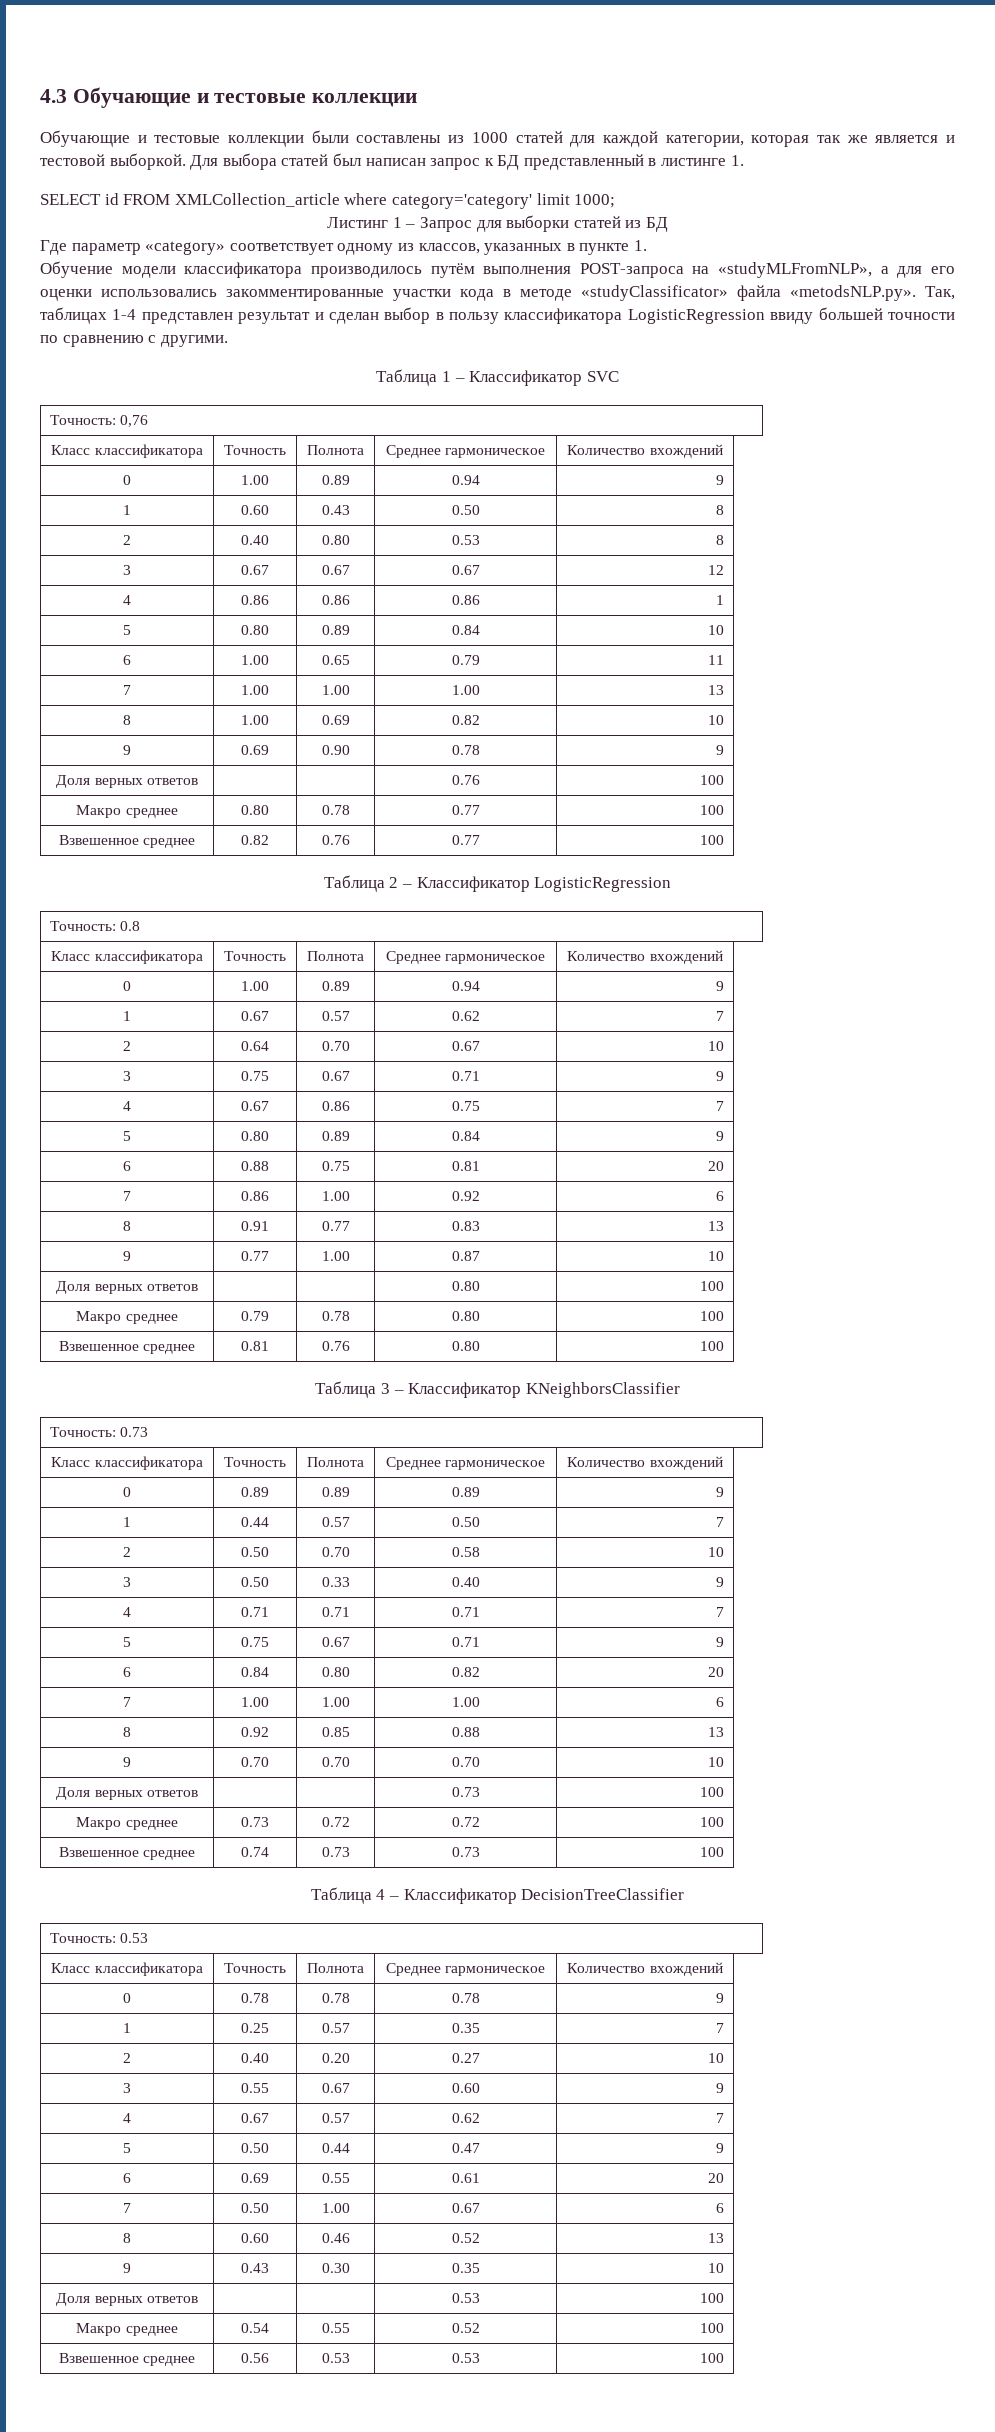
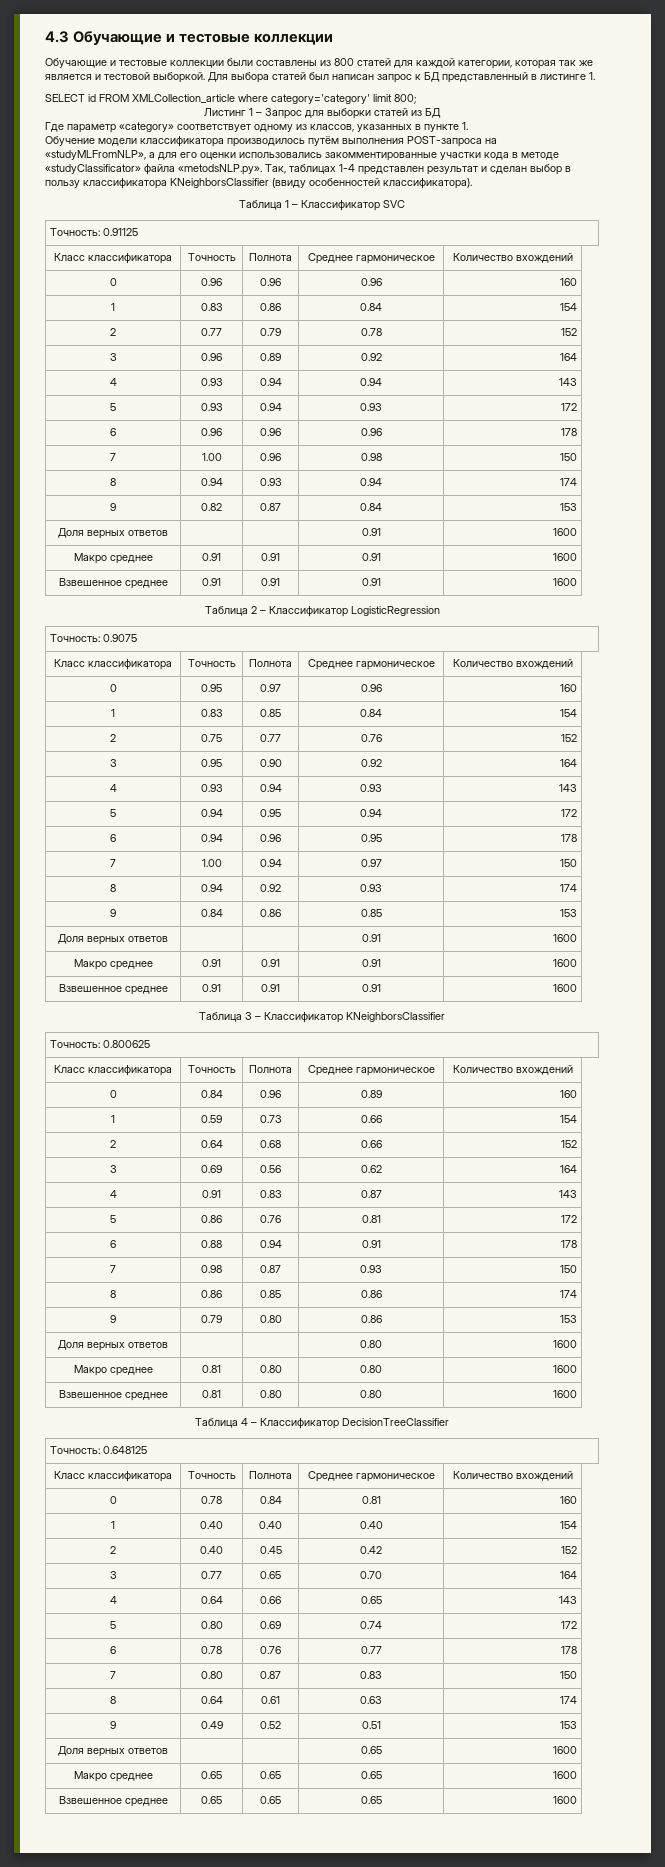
[471,132,508,143] 1000 -> [334,58,354,66] 800
[574,194,616,208] 1000; -> [394,94,416,104] 800;
[627,307,955,324] [40,335,228,347] LogisticRegression ввиду большей точности по сравнению с другими. -> [170,178,472,189] KNeighborsClassifier (ввиду особенностей классификатора).
[120,415,149,427] [51,444,203,458] [224,445,286,455] [307,445,364,455] [385,445,546,458] [567,444,723,458] [123,475,131,485] [241,475,269,485] [321,475,350,485] [451,475,480,485] [715,475,724,485] [123,505,131,515] [241,505,269,515] [321,505,350,515] [451,505,480,515] [715,505,724,515] [123,535,131,545] [241,535,269,545] [321,535,350,545] [451,535,480,545] [715,535,724,545] [123,565,131,575] [241,565,269,575] [321,565,350,575] [451,565,480,575] [707,565,724,575] [123,595,131,605] [241,595,269,605] [321,595,350,605] [451,595,480,605] [715,595,724,605] [123,625,131,635] [241,625,269,635] [321,625,350,635] [451,625,480,635] [707,625,724,635] [123,655,131,665] [241,655,269,665] [321,655,350,665] [451,655,480,665] [707,655,724,665] [123,685,131,695] [241,685,269,695] [321,685,350,695] [451,685,480,695] [707,685,724,695] [123,715,131,725] [241,715,269,725] [321,715,350,725] [451,715,480,725] [707,715,724,725] [123,745,131,755] [241,745,269,755] [321,745,350,755] [451,745,480,755] [715,745,724,755] [56,775,198,788] [451,775,480,785] [699,775,724,785] [76,805,178,818] [241,805,269,815] [321,805,350,815] [451,805,480,815] [699,805,724,815] [58,835,196,848] [241,835,269,845] [321,835,350,845] [451,835,480,845] [699,835,724,845] 0,76 // Класс классификатора | Точность | Полнота | Среднее гармоническое | Количество вхождений // 0 | 1.00 | 0.89 | 0.94 | 9 // 1 | 0.60 | 0.43 | 0.50 | 8 // 2 | 0.40 | 0.80 | 0.53 | 8 // 3 | 0.67 | 0.67 | 0.67 | 12 // 4 | 0.86 | 0.86 | 0.86 | 1 // 5 | 0.80 | 0.89 | 0.84 | 10 // 6 | 1.00 | 0.65 | 0.79 | 11 // 7 | 1.00 | 1.00 | 1.00 | 13 // 8 | 1.00 | 0.69 | 0.82 | 10 // 9 | 0.69 | 0.90 | 0.78 | 9 // Доля верных ответов | | | 0.76 | 100 // Макро среднее | 0.80 | 0.78 | 0.77 | 100 // Взвешенное среднее | 0.82 | 0.76 | 0.77 | 100 -> [102,228,138,236] [54,253,172,264] [187,253,236,261] [249,253,292,261] [307,253,435,264] [452,253,573,263] [109,278,117,286] [201,278,222,286] [260,278,281,286] [360,278,382,286] [560,278,578,286] [111,303,115,311] [200,303,223,311] [260,303,281,311] [360,303,382,311] [560,303,578,311] [110,328,116,336] [201,328,222,336] [260,328,281,336] [360,328,382,336] [561,328,578,336] [109,353,117,361] [201,353,222,361] [260,353,281,361] [360,353,382,361] [560,353,578,361] [109,378,117,386] [200,378,223,386] [259,378,282,386] [360,378,382,386] [559,378,578,386] [110,403,116,411] [200,403,223,411] [259,403,282,411] [360,403,382,411] [561,403,578,411] [110,428,116,436] [201,428,222,436] [260,428,281,436] [360,428,382,436] [561,428,578,436] [110,453,116,461] [201,453,222,461] [260,453,281,461] [360,453,382,461] [560,453,578,461] [110,478,116,486] [200,478,223,486] [259,478,282,486] [360,478,382,486] [560,478,578,486] [110,503,116,511] [201,503,222,511] [260,503,281,511] [360,503,382,511] [560,503,578,511] [58,528,168,539] [361,528,381,536] [553,528,578,536] [73,553,153,564] [202,553,221,561] [261,553,280,561] [361,553,381,561] [553,553,578,561] [58,578,168,589] [202,578,221,586] [261,578,280,586] [361,578,381,586] [553,578,578,586] 0.91125 // Класс классификатора | Точность | Полнота | Среднее гармоническое | Количество вхождений // 0 | 0.96 | 0.96 | 0.96 | 160 // 1 | 0.83 | 0.86 | 0.84 | 154 // 2 | 0.77 | 0.79 | 0.78 | 152 // 3 | 0.96 | 0.89 | 0.92 | 164 // 4 | 0.93 | 0.94 | 0.94 | 143 // 5 | 0.93 | 0.94 | 0.93 | 172 // 6 | 0.96 | 0.96 | 0.96 | 178 // 7 | 1.00 | 0.96 | 0.98 | 150 // 8 | 0.94 | 0.93 | 0.94 | 174 // 9 | 0.82 | 0.87 | 0.84 | 153 // Доля верных ответов | | | 0.91 | 1600 // Макро среднее | 0.91 | 0.91 | 0.91 | 1600 // Взвешенное среднее | 0.91 | 0.91 | 0.91 | 1600
[120,921,141,931] [51,950,203,964] [224,951,286,961] [307,951,364,961] [385,951,546,964] [567,950,723,964] [123,981,131,991] [241,981,269,991] [321,981,350,991] [451,981,480,991] [715,981,724,991] [123,1011,131,1021] [241,1011,269,1021] [321,1011,350,1021] [451,1011,480,1021] [715,1011,724,1021] [123,1041,131,1051] [241,1041,269,1051] [321,1041,350,1051] [451,1041,480,1051] [707,1041,724,1051] [123,1071,131,1081] [241,1071,269,1081] [321,1071,350,1081] [451,1071,480,1081] [715,1071,724,1081] [123,1101,131,1111] [241,1101,269,1111] [321,1101,350,1111] [451,1101,480,1111] [715,1101,724,1111] [123,1131,131,1141] [241,1131,269,1141] [321,1131,350,1141] [451,1131,480,1141] [715,1131,724,1141] [123,1161,131,1171] [241,1161,269,1171] [321,1161,350,1171] [451,1161,480,1171] [707,1161,724,1171] [123,1191,131,1201] [241,1191,269,1201] [321,1191,350,1201] [451,1191,480,1201] [715,1191,724,1201] [123,1221,131,1231] [241,1221,269,1231] [321,1221,350,1231] [451,1221,480,1231] [707,1221,724,1231] [123,1251,131,1261] [241,1251,269,1261] [321,1251,350,1261] [451,1251,480,1261] [707,1251,724,1261] [56,1281,198,1294] [451,1281,480,1291] [699,1281,724,1291] [76,1311,178,1324] [241,1311,269,1321] [321,1311,350,1321] [451,1311,480,1321] [699,1311,724,1321] [58,1341,196,1354] [241,1341,269,1351] [321,1341,350,1351] [451,1341,480,1351] [699,1341,724,1351] 0.8 // Класс классификатора | Точность | Полнота | Среднее гармоническое | Количество вхождений // 0 | 1.00 | 0.89 | 0.94 | 9 // 1 | 0.67 | 0.57 | 0.62 | 7 // 2 | 0.64 | 0.70 | 0.67 | 10 // 3 | 0.75 | 0.67 | 0.71 | 9 // 4 | 0.67 | 0.86 | 0.75 | 7 // 5 | 0.80 | 0.89 | 0.84 | 9 // 6 | 0.88 | 0.75 | 0.81 | 20 // 7 | 0.86 | 1.00 | 0.92 | 6 // 8 | 0.91 | 0.77 | 0.83 | 13 // 9 | 0.77 | 1.00 | 0.87 | 10 // Доля верных ответов | | | 0.80 | 100 // Макро среднее | 0.79 | 0.78 | 0.80 | 100 // Взвешенное среднее | 0.81 | 0.76 | 0.80 | 100 -> [102,634,137,642] [54,659,172,670] [187,659,236,667] [249,659,292,667] [307,659,435,670] [452,659,573,669] [109,684,117,692] [201,684,222,692] [260,684,281,692] [360,684,382,692] [560,684,578,692] [111,709,115,717] [200,709,223,717] [260,709,281,717] [360,709,382,717] [560,709,578,717] [110,734,116,742] [201,734,222,742] [260,734,281,742] [360,734,382,742] [561,734,578,742] [109,759,117,767] [201,759,222,767] [259,759,282,767] [360,759,382,767] [560,759,578,767] [109,784,117,792] [200,784,223,792] [259,784,282,792] [360,784,382,792] [559,784,578,792] [110,809,116,817] [200,809,223,817] [260,809,281,817] [360,809,382,817] [561,809,578,817] [110,834,116,842] [200,834,223,842] [260,834,281,842] [360,834,382,842] [561,834,578,842] [110,859,116,867] [201,859,222,867] [259,859,282,867] [360,859,382,867] [560,859,578,867] [110,884,116,892] [200,884,223,892] [260,884,281,892] [360,884,382,892] [560,884,578,892] [110,909,116,917] [200,909,223,917] [260,909,281,917] [360,909,382,917] [560,909,578,917] [58,934,168,945] [361,934,381,942] [553,934,578,942] [73,959,153,970] [202,959,221,967] [261,959,280,967] [361,959,381,967] [553,959,578,967] [58,984,168,995] [202,984,221,992] [261,984,280,992] [361,984,381,992] [553,984,578,992] 0.9075 // Класс классификатора | Точность | Полнота | Среднее гармоническое | Количество вхождений // 0 | 0.95 | 0.97 | 0.96 | 160 // 1 | 0.83 | 0.85 | 0.84 | 154 // 2 | 0.75 | 0.77 | 0.76 | 152 // 3 | 0.95 | 0.90 | 0.92 | 164 // 4 | 0.93 | 0.94 | 0.93 | 143 // 5 | 0.94 | 0.95 | 0.94 | 172 // 6 | 0.94 | 0.96 | 0.95 | 178 // 7 | 1.00 | 0.94 | 0.97 | 150 // 8 | 0.94 | 0.92 | 0.93 | 174 // 9 | 0.84 | 0.86 | 0.85 | 153 // Доля верных ответов | | | 0.91 | 1600 // Макро среднее | 0.91 | 0.91 | 0.91 | 1600 // Взвешенное среднее | 0.91 | 0.91 | 0.91 | 1600
[120,1427,149,1437] [51,1456,203,1470] [224,1457,286,1467] [307,1457,364,1467] [385,1457,546,1470] [567,1456,723,1470] [123,1487,131,1497] [241,1487,269,1497] [321,1487,350,1497] [451,1487,480,1497] [715,1487,724,1497] [123,1517,131,1527] [241,1517,269,1527] [321,1517,350,1527] [451,1517,480,1527] [715,1517,724,1527] [123,1547,131,1557] [241,1547,269,1557] [321,1547,350,1557] [451,1547,480,1557] [707,1547,724,1557] [123,1577,131,1587] [241,1577,269,1587] [321,1577,350,1587] [451,1577,480,1587] [715,1577,724,1587] [123,1607,131,1617] [241,1607,269,1617] [321,1607,350,1617] [451,1607,480,1617] [715,1607,724,1617] [123,1637,131,1647] [241,1637,269,1647] [321,1637,350,1647] [451,1637,480,1647] [715,1637,724,1647] [123,1667,131,1677] [241,1667,269,1677] [321,1667,350,1677] [451,1667,480,1677] [707,1667,724,1677] [123,1697,131,1707] [241,1697,269,1707] [321,1697,350,1707] [451,1697,480,1707] [715,1697,724,1707] [123,1727,131,1737] [241,1727,269,1737] [321,1727,350,1737] [451,1727,480,1737] [707,1727,724,1737] [123,1757,131,1767] [241,1757,269,1767] [321,1757,350,1767] [451,1757,480,1767] [707,1757,724,1767] [56,1787,198,1800] [451,1787,480,1797] [699,1787,724,1797] [76,1817,178,1830] [241,1817,269,1827] [321,1817,350,1827] [451,1817,480,1827] [699,1817,724,1827] [58,1847,196,1860] [241,1847,269,1857] [321,1847,350,1857] [451,1847,480,1857] [699,1847,724,1857] 0.73 // Класс классификатора | Точность | Полнота | Среднее гармоническое | Количество вхождений // 0 | 0.89 | 0.89 | 0.89 | 9 // 1 | 0.44 | 0.57 | 0.50 | 7 // 2 | 0.50 | 0.70 | 0.58 | 10 // 3 | 0.50 | 0.33 | 0.40 | 9 // 4 | 0.71 | 0.71 | 0.71 | 7 // 5 | 0.75 | 0.67 | 0.71 | 9 // 6 | 0.84 | 0.80 | 0.82 | 20 // 7 | 1.00 | 1.00 | 1.00 | 6 // 8 | 0.92 | 0.85 | 0.88 | 13 // 9 | 0.70 | 0.70 | 0.70 | 10 // Доля верных ответов | | | 0.73 | 100 // Макро среднее | 0.73 | 0.72 | 0.72 | 100 // Взвешенное среднее | 0.74 | 0.73 | 0.73 | 100 -> [102,1040,150,1048] [54,1065,172,1076] [187,1065,236,1073] [249,1065,292,1073] [307,1065,435,1076] [452,1065,573,1075] [109,1090,117,1098] [200,1090,223,1098] [260,1090,281,1098] [360,1090,382,1098] [560,1090,578,1098] [111,1115,115,1123] [201,1115,222,1123] [259,1115,282,1123] [360,1115,382,1123] [560,1115,578,1123] [110,1140,116,1148] [200,1140,223,1148] [260,1140,281,1148] [360,1140,382,1148] [561,1140,578,1148] [109,1165,117,1173] [201,1165,222,1173] [260,1165,281,1173] [360,1165,382,1173] [560,1165,578,1173] [109,1190,117,1198] [202,1190,221,1198] [259,1190,282,1198] [360,1190,382,1198] [559,1190,578,1198] [110,1215,116,1223] [201,1215,222,1223] [260,1215,281,1223] [361,1215,381,1223] [561,1215,578,1223] [110,1240,116,1248] [201,1240,222,1248] [259,1240,282,1248] [361,1240,381,1248] [561,1240,578,1248] [110,1265,116,1273] [201,1265,222,1273] [260,1265,281,1273] [360,1265,382,1273] [560,1265,578,1273] [110,1290,116,1298] [201,1290,222,1298] [260,1290,281,1298] [360,1290,382,1298] [560,1290,578,1298] [110,1315,116,1323] [201,1315,222,1323] [259,1315,282,1323] [360,1315,382,1323] [560,1315,578,1323] [58,1340,168,1351] [360,1340,382,1348] [553,1340,578,1348] [73,1365,153,1376] [202,1365,221,1373] [259,1365,282,1373] [360,1365,382,1373] [553,1365,578,1373] [58,1390,168,1401] [202,1390,221,1398] [259,1390,282,1398] [360,1390,382,1398] [553,1390,578,1398] 0.800625 // Класс классификатора | Точность | Полнота | Среднее гармоническое | Количество вхождений // 0 | 0.84 | 0.96 | 0.89 | 160 // 1 | 0.59 | 0.73 | 0.66 | 154 // 2 | 0.64 | 0.68 | 0.66 | 152 // 3 | 0.69 | 0.56 | 0.62 | 164 // 4 | 0.91 | 0.83 | 0.87 | 143 // 5 | 0.86 | 0.76 | 0.81 | 172 // 6 | 0.88 | 0.94 | 0.91 | 178 // 7 | 0.98 | 0.87 | 0.93 | 150 // 8 | 0.86 | 0.85 | 0.86 | 174 // 9 | 0.79 | 0.80 | 0.86 | 153 // Доля верных ответов | | | 0.80 | 1600 // Макро среднее | 0.81 | 0.80 | 0.80 | 1600 // Взвешенное среднее | 0.81 | 0.80 | 0.80 | 1600
[120,1933,149,1943] 0.53 -> [102,1446,147,1454] 0.648125
[321,1993,350,2003] [451,1993,480,2003] [715,1993,724,2003] [123,2023,131,2033] [241,2023,269,2033] [321,2023,350,2033] [451,2023,480,2033] [715,2023,724,2033] [123,2053,131,2063] [241,2053,269,2063] [321,2053,350,2063] [451,2053,480,2063] [707,2053,724,2063] [123,2083,131,2093] [241,2083,269,2093] [321,2083,350,2093] [451,2083,480,2093] [715,2083,724,2093] [123,2113,131,2123] [241,2113,269,2123] [321,2113,350,2123] [451,2113,480,2123] [715,2113,724,2123] [123,2143,131,2153] [241,2143,269,2153] [321,2143,350,2153] [451,2143,480,2153] [715,2143,724,2153] [123,2173,131,2183] [241,2173,269,2183] [321,2173,350,2183] [451,2173,480,2183] [707,2173,724,2183] [123,2203,131,2213] [241,2203,269,2213] [321,2203,350,2213] [451,2203,480,2213] [715,2203,724,2213] [123,2233,131,2243] [241,2233,269,2243] [321,2233,350,2243] [451,2233,480,2243] [707,2233,724,2243] [123,2263,131,2273] [241,2263,269,2273] [321,2263,350,2273] [451,2263,480,2273] [707,2263,724,2273] [56,2293,198,2306] [451,2293,480,2303] [699,2293,724,2303] [76,2323,178,2336] [241,2323,269,2333] [321,2323,350,2333] [451,2323,480,2333] [699,2323,724,2333] [58,2353,196,2366] [241,2353,269,2363] [321,2353,350,2363] [451,2353,480,2363] [699,2353,724,2363] 0.78 | 0.78 | 9 // 1 | 0.25 | 0.57 | 0.35 | 7 // 2 | 0.40 | 0.20 | 0.27 | 10 // 3 | 0.55 | 0.67 | 0.60 | 9 // 4 | 0.67 | 0.57 | 0.62 | 7 // 5 | 0.50 | 0.44 | 0.47 | 9 // 6 | 0.69 | 0.55 | 0.61 | 20 // 7 | 0.50 | 1.00 | 0.67 | 6 // 8 | 0.60 | 0.46 | 0.52 | 13 // 9 | 0.43 | 0.30 | 0.35 | 10 // Доля верных ответов | | | 0.53 | 100 // Макро среднее | 0.54 | 0.55 | 0.52 | 100 // Взвешенное среднее | 0.56 | 0.53 | 0.53 | 100 -> [259,1496,282,1504] [361,1496,381,1504] [560,1496,578,1504] [111,1521,115,1529] [200,1521,223,1529] [259,1521,282,1529] [359,1521,383,1529] [560,1521,578,1529] [110,1546,116,1554] [200,1546,223,1554] [259,1546,282,1554] [360,1546,382,1554] [561,1546,578,1554] [109,1571,117,1579] [201,1571,222,1579] [260,1571,281,1579] [360,1571,382,1579] [560,1571,578,1579] [109,1596,117,1604] [200,1596,223,1604] [260,1596,281,1604] [360,1596,382,1604] [559,1596,578,1604] [110,1621,116,1629] [200,1621,223,1629] [260,1621,281,1629] [360,1621,382,1629] [561,1621,578,1629] [110,1646,116,1654] [201,1646,222,1654] [260,1646,281,1654] [360,1646,382,1654] [561,1646,578,1654] [110,1671,116,1679] [200,1671,223,1679] [260,1671,281,1679] [360,1671,382,1679] [560,1671,578,1679] [110,1696,116,1704] [200,1696,223,1704] [261,1696,280,1704] [360,1696,382,1704] [560,1696,578,1704] [110,1721,116,1729] [200,1721,223,1729] [260,1721,281,1729] [361,1721,381,1729] [560,1721,578,1729] [58,1746,168,1757] [360,1746,382,1754] [553,1746,578,1754] [73,1771,153,1782] [201,1771,222,1779] [260,1771,281,1779] [360,1771,382,1779] [553,1771,578,1779] [58,1796,168,1807] [201,1796,222,1804] [260,1796,281,1804] [360,1796,382,1804] [553,1796,578,1804] 0.84 | 0.81 | 160 // 1 | 0.40 | 0.40 | 0.40 | 154 // 2 | 0.40 | 0.45 | 0.42 | 152 // 3 | 0.77 | 0.65 | 0.70 | 164 // 4 | 0.64 | 0.66 | 0.65 | 143 // 5 | 0.80 | 0.69 | 0.74 | 172 // 6 | 0.78 | 0.76 | 0.77 | 178 // 7 | 0.80 | 0.87 | 0.83 | 150 // 8 | 0.64 | 0.61 | 0.63 | 174 // 9 | 0.49 | 0.52 | 0.51 | 153 // Доля верных ответов | | | 0.65 | 1600 // Макро среднее | 0.65 | 0.65 | 0.65 | 1600 // Взвешенное среднее | 0.65 | 0.65 | 0.65 | 1600

